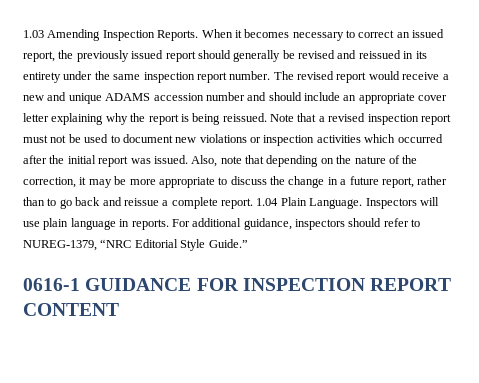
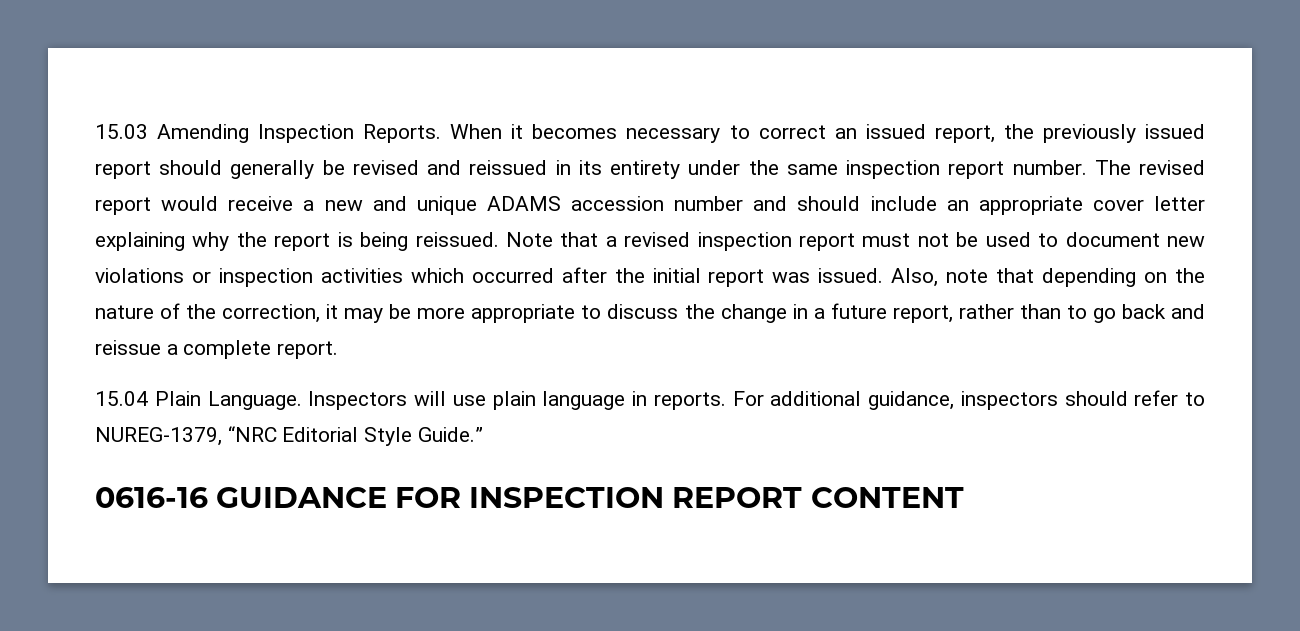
[23,30,44,38] 1.03 -> [95,124,148,139] 15.03
[256,198,279,206] 1.04 -> [95,391,148,406] // 15.04
[23,278,80,291] 0616-1 -> [95,487,208,508] 0616-16

